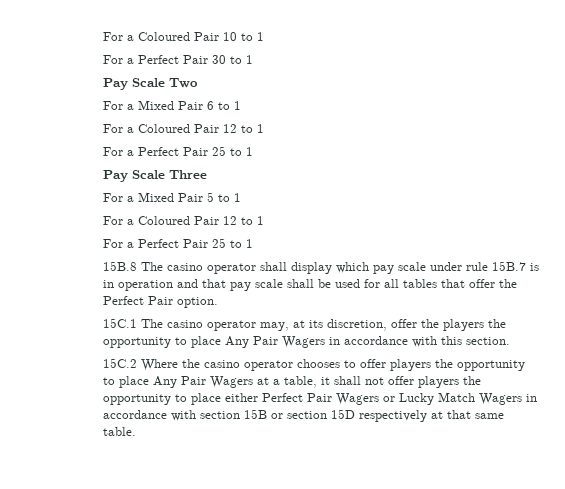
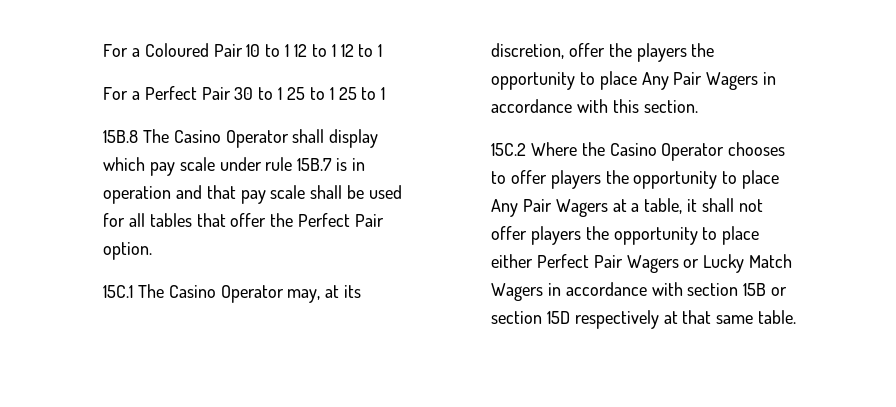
(264, 36) none -> [294,44,383,57] 12 to 1 12 to 1
[102,78,198,90] [102,100,241,110] [102,124,264,133] [102,146,253,156] [102,170,207,182] [102,192,241,202] [102,216,264,225] [102,239,208,248] // Pay Scale Two // For a Mixed Pair 6 to 1 // For a Coloured Pair 12 to 1 // For a Perfect Pair 25 to 1 // Pay Scale Three // For a Mixed Pair 5 to 1 // For a Coloured Pair 12 to 1 // For a Perfect Pair -> [287,87,334,100] 25 to 1
[166,263,256,274] casino operator -> [173,130,289,148] Casino Operator
[166,320,256,331] casino operator -> [168,285,284,303] Casino Operator
[203,360,293,371] casino operator -> [609,143,725,161] Casino Operator

